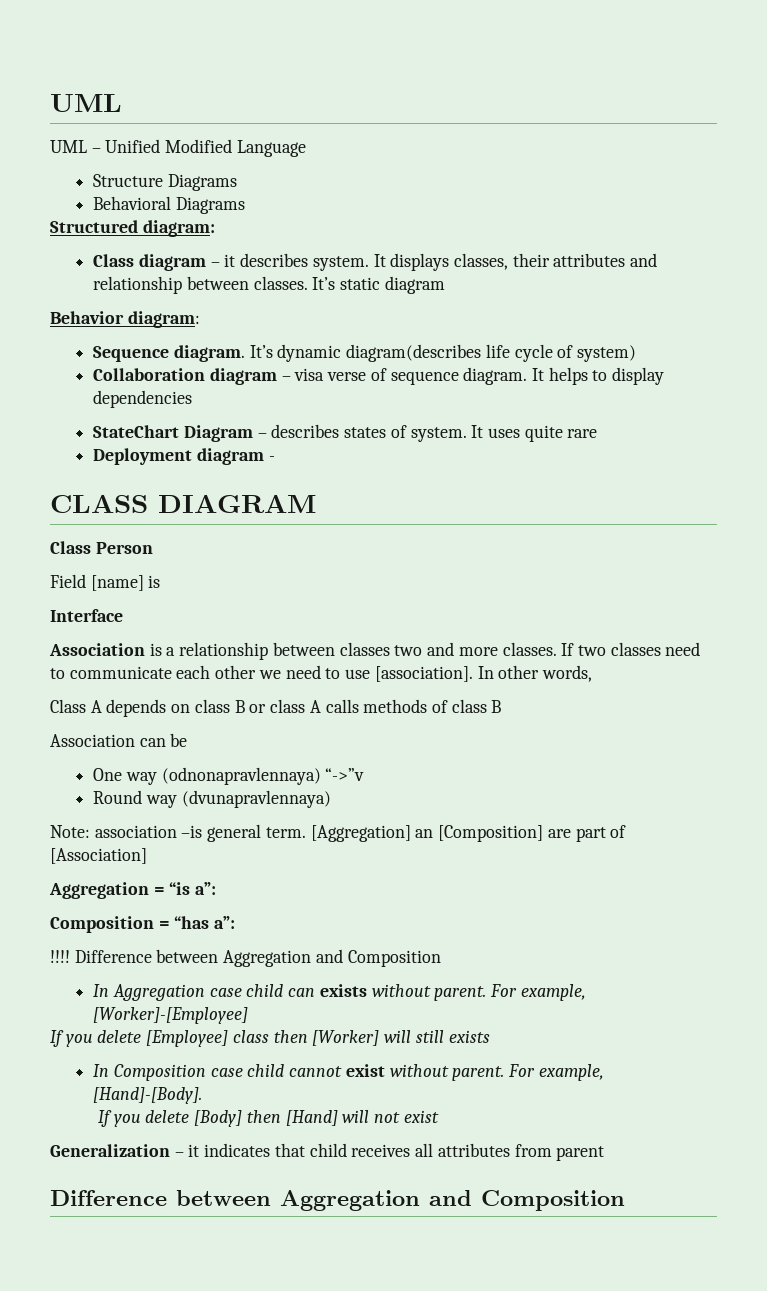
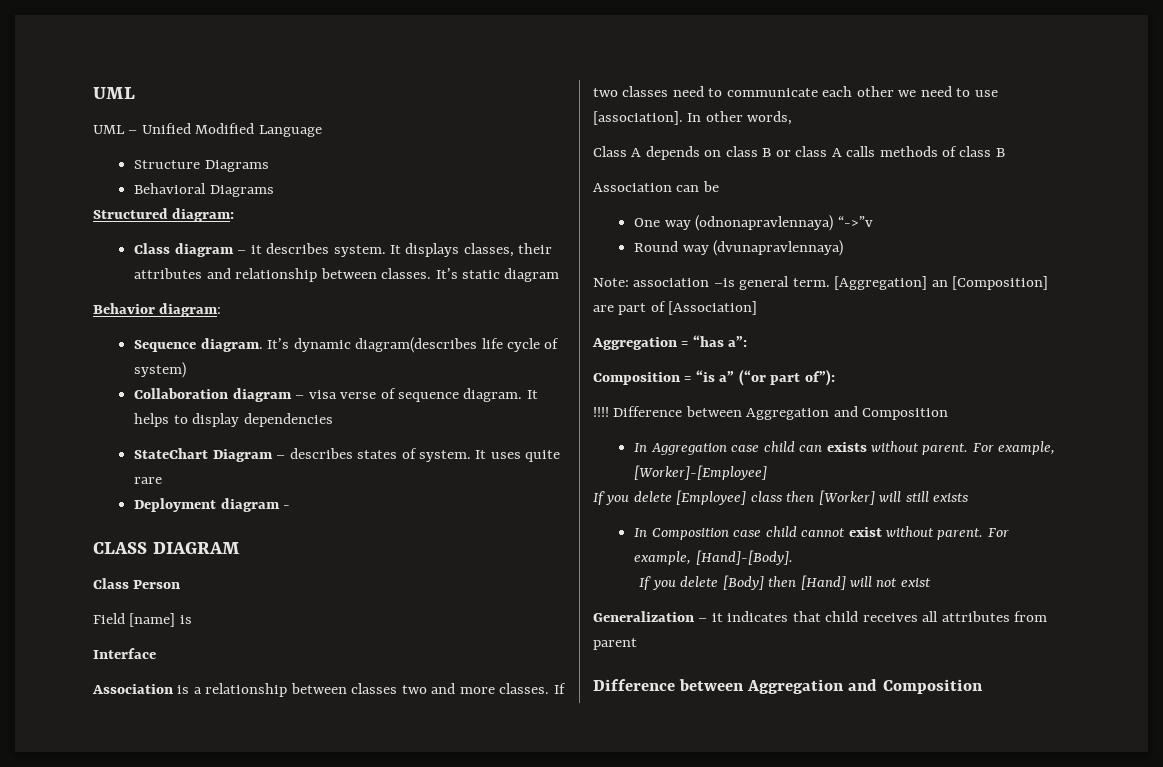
[169,882,191,895] “is -> [692,335,724,347] “has
[174,916,236,929] “has a”: -> [695,369,835,386] “is a” (“or part of”):

